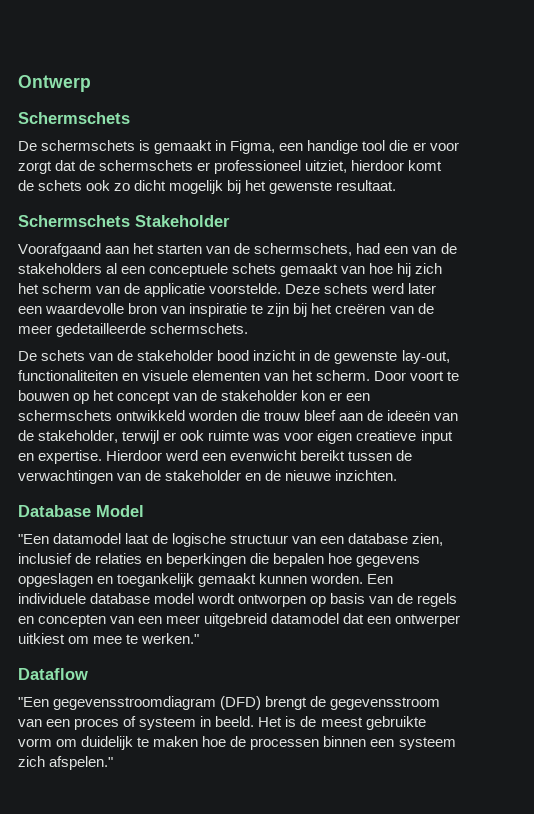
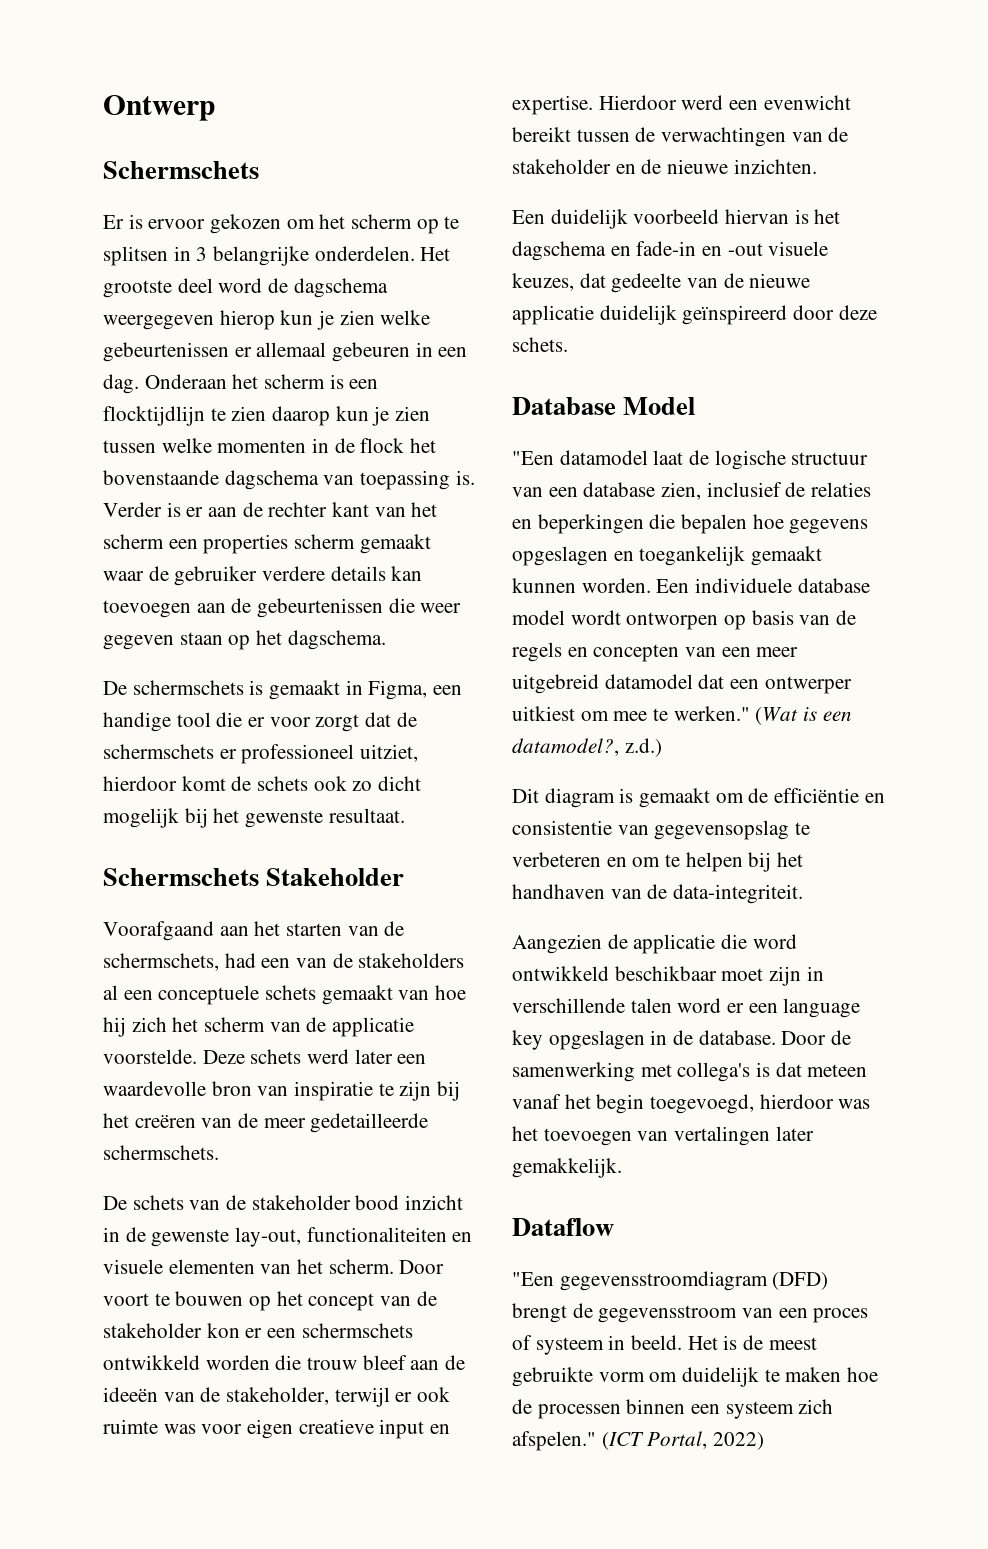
(130, 118) none -> [103,214,460,234] [103,246,451,266] [103,278,388,298] [103,310,431,330] [103,342,468,362] [103,374,379,394] [103,406,431,426] [103,438,437,453] [103,470,475,490] [103,502,438,517] [103,534,431,554] [103,566,423,586] [103,598,462,618] [103,630,386,650] // Er is ervoor gekozen om het scherm op te splitsen in 3 belangrijke onderdelen. Het grootste deel word de dagschema weergegeven hierop kun je zien welke gebeurtenissen er allemaal gebeuren in een dag. Onderaan het scherm is een flocktijdlijn te zien daarop kun je zien tussen welke momenten in de flock het bovenstaande dagschema van toepassing is. Verder is er aan de rechter kant van het scherm een properties scherm gemaakt waar de gebruiker verdere details kan toevoegen aan de gebeurtenissen die weer gegeven staan op het dagschema.
(398, 475) none -> [512,209,841,229] [512,241,829,261] [512,273,811,293] [512,305,877,325] [512,337,568,352] // Een duidelijk voorbeeld hiervan is het dagschema en fade-in en -out visuele keuzes, dat gedeelte van de nieuwe applicatie duidelijk geïnspireerd door deze schets.
(200, 638) none -> [755,707,852,725] [512,738,662,757] [512,788,885,808] [512,820,811,840] [512,852,804,872] [512,884,804,904] [512,934,797,954] [512,966,824,986] [512,998,861,1018] [512,1030,852,1050] [512,1062,868,1082] [512,1094,871,1114] [512,1126,814,1146] [512,1158,622,1178] (Wat is een datamodel?, z.d.) // Dit diagram is gemaakt om de efficiëntie en consistentie van gegevensopslag te verbeteren en om te helpen bij het handhaven van de data-integriteit. // Aangezien de applicatie die word ontwikkeld beschikbaar moet zijn in verschillende talen word er een language key opgeslagen in de database. Door de samenwerking met collega's is dat meteen vanaf het begin toegevoegd, hierdoor was het toevoegen van vertalingen later gemakkelijk.
(114, 763) none -> [601,1431,765,1450] (ICT Portal, 2022)

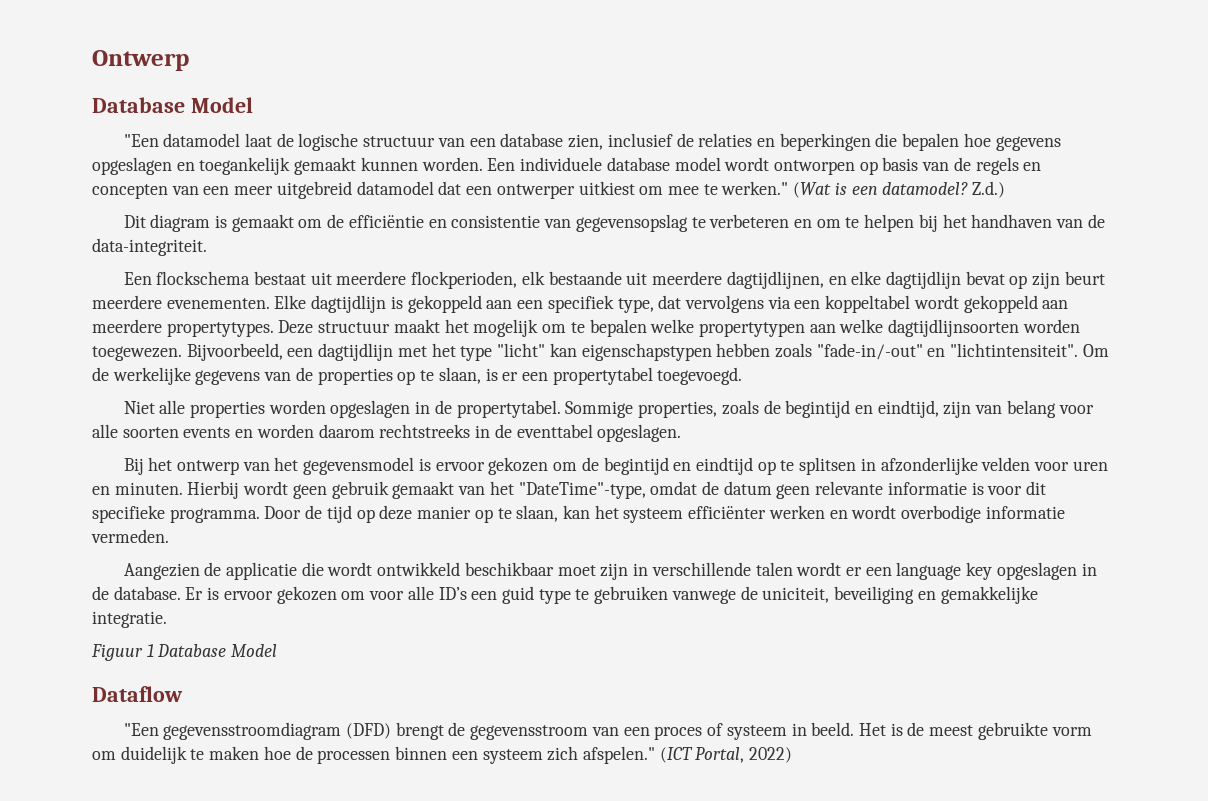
[103,161,259,179] [103,214,460,234] [103,246,451,266] [103,278,388,298] [103,310,431,330] [103,342,468,362] [103,374,379,394] [103,406,431,426] [103,438,437,453] [103,470,475,490] [103,502,438,517] [103,534,431,554] [103,566,423,586] [103,598,462,618] [103,630,386,650] [103,680,463,700] [103,712,417,732] [103,744,419,764] [103,776,422,791] [103,808,405,828] [103,868,405,886] [103,921,405,941] [103,953,465,971] [103,985,467,1005] [103,1017,415,1037] [103,1049,427,1064] [103,1081,461,1101] [103,1113,429,1133] [103,1145,219,1160] [103,1195,464,1210] [103,1227,473,1247] [103,1259,445,1274] [103,1291,437,1311] [103,1323,413,1338] [103,1355,466,1370] [103,1387,451,1407] [103,1419,451,1439] [512,95,851,115] [512,127,849,147] [512,159,817,174] [512,209,841,229] [512,241,829,261] [512,273,811,293] [512,305,877,325] [512,337,568,352] // Schermschets // Er is ervoor gekozen om het scherm op te splitsen in 3 belangrijke onderdelen. Het grootste deel word de dagschema weergegeven hierop kun je zien welke gebeurtenissen er allemaal gebeuren in een dag. Onderaan het scherm is een flocktijdlijn te zien daarop kun je zien tussen welke momenten in de flock het bovenstaande dagschema van toepassing is. Verder is er aan de rechter kant van het scherm een properties scherm gemaakt waar de gebruiker verdere details kan toevoegen aan de gebeurtenissen die weer gegeven staan op het dagschema. // De schermschets is gemaakt in Figma, een handige tool die er voor zorgt dat de schermschets er professioneel uitziet, hierdoor komt de schets ook zo dicht mogelijk bij het gewenste resultaat. // Schermschets Stakeholder // Voorafgaand aan het starten van de schermschets, had een van de stakeholders al een conceptuele schets gemaakt van hoe hij zich het scherm van de applicatie voorstelde. Deze schets werd later een waardevolle bron van inspiratie te zijn bij het creëren van de meer gedetailleerde schermschets. // De schets van de stakeholder bood inzicht in de gewenste lay-out, functionaliteiten en visuele elementen van het scherm. Door voort te bouwen op het concept van de stakeholder kon er een schermschets ontwikkeld worden die trouw bleef aan de ideeën van de stakeholder, terwijl er ook ruimte was voor eigen creatieve input en expertise. Hierdoor werd een evenwicht bereikt tussen de verwachtingen van de stakeholder en de nieuwe inzichten. // Een duidelijk voorbeeld hiervan is het dagschema en fade-in en -out visuele keuzes, dat gedeelte van de nieuwe applicatie duidelijk geïnspireerd door deze schets. -> (189, 60) none
[512,738,662,757] datamodel?, z.d.) -> [882,181,1006,198] datamodel? Z.d.)
(804, 894) none -> [123,271,1105,289] [92,295,1069,313] [92,319,1080,337] [92,343,1109,361] [92,367,743,385] [123,400,1094,418] [92,424,682,442] [123,457,1108,475] [92,481,1047,499] [92,505,1065,523] [91,529,169,543] // Een flockschema bestaat uit meerdere flockperioden, elk bestaande uit meerdere dagtijdlijnen, en elke dagtijdlijn bevat op zijn beurt meerdere evenementen. Elke dagtijdlijn is gekoppeld aan een specifiek type, dat vervolgens via een koppeltabel wordt gekoppeld aan meerdere propertytypes. Deze structuur maakt het mogelijk om te bepalen welke propertytypen aan welke dagtijdlijnsoorten worden toegewezen. Bijvoorbeeld, een dagtijdlijn met het type "licht" kan eigenschapstypen hebben zoals "fade-in/-out" en "lichtintensiteit". Om de werkelijke gegevens van de properties op te slaan, is er een propertytabel toegevoegd. // Niet alle properties worden opgeslagen in de propertytabel. Sommige properties, zoals de begintijd en eindtijd, zijn van belang voor alle soorten events en worden daarom rechtstreeks in de eventtabel opgeslagen. // Bij het ontwerp van het gegevensmodel is ervoor gekozen om de begintijd en eindtijd op te splitsen in afzonderlijke velden voor uren en minuten. Hierbij wordt geen gebruik gemaakt van het "DateTime"-type, omdat de datum geen relevante informatie is voor dit specifieke programma. Door de tijd op deze manier op te slaan, kan het systeem efficiënter werken en wordt overbodige informatie vermeden.
[752,934,797,949] word -> [327,562,373,576] wordt
[677,998,722,1013] word -> [796,562,842,576] wordt
[781,1030,852,1045] [512,1062,868,1082] [512,1094,871,1114] [512,1126,814,1146] [512,1158,622,1178] Door de samenwerking met collega's is dat meteen vanaf het begin toegevoegd, hierdoor was het toevoegen van vertalingen later gemakkelijk. -> [185,586,1038,604] [92,611,167,628] [91,644,278,661] Er is ervoor gekozen om voor alle ID’s een guid type te gebruiken vanwege de uniciteit, beveiliging en gemakkelijke integratie. // Figuur 1 Database Model

